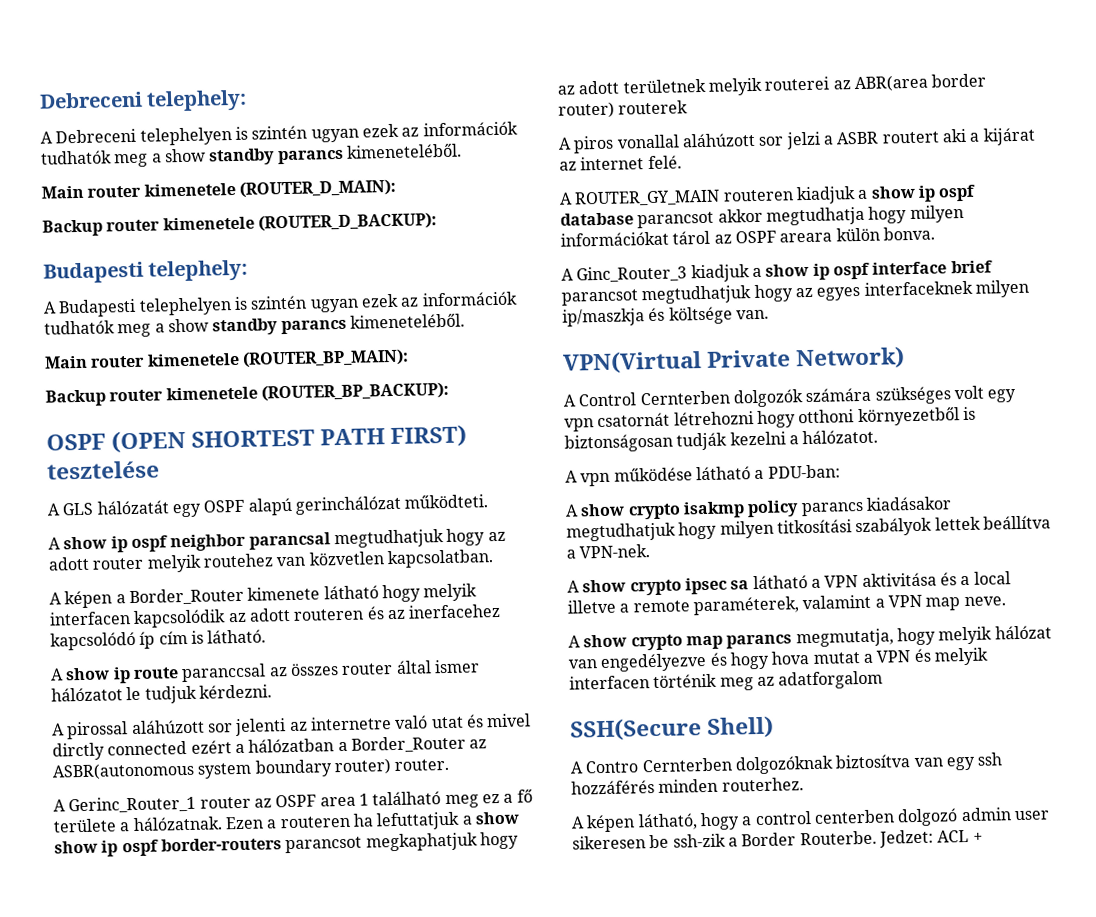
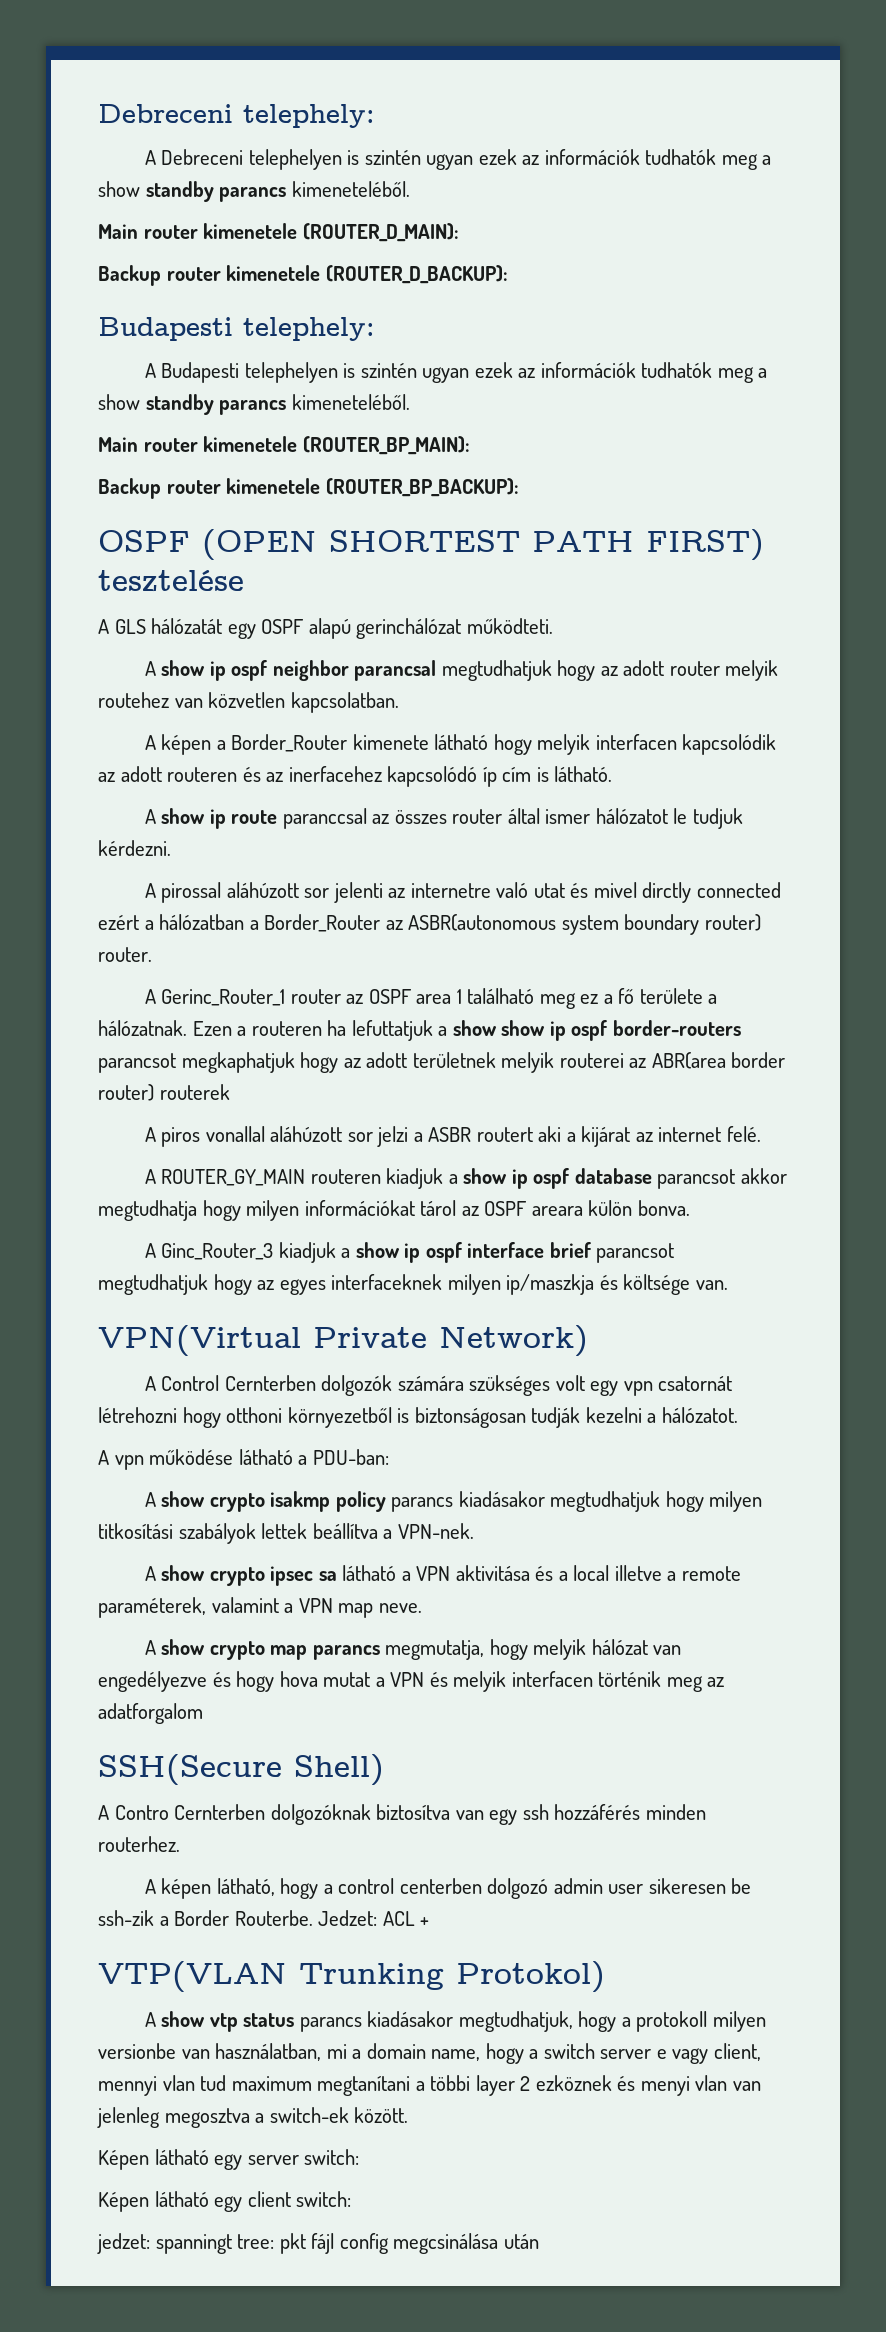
(983, 837) none -> [98,1961,605,1993] [144,2011,766,2032] [98,2043,761,2064] [98,2075,761,2096] [97,2107,409,2128] [98,2149,360,2170] [98,2191,352,2212] [97,2233,539,2254] // VTP(VLAN Trunking Protokol) // A show vtp status parancs kiadásakor megtudhatjuk, hogy a protokoll milyen versionbe van használatban, mi a domain name, hogy a switch server e vagy client, mennyi vlan tud maximum megtanítani a többi layer 2 ezköznek és menyi vlan van jelenleg megosztva a switch-ek között. // Képen látható egy server switch: // Képen látható egy client switch: // jedzet: spanningt tree: pkt fájl config megcsinálása után

